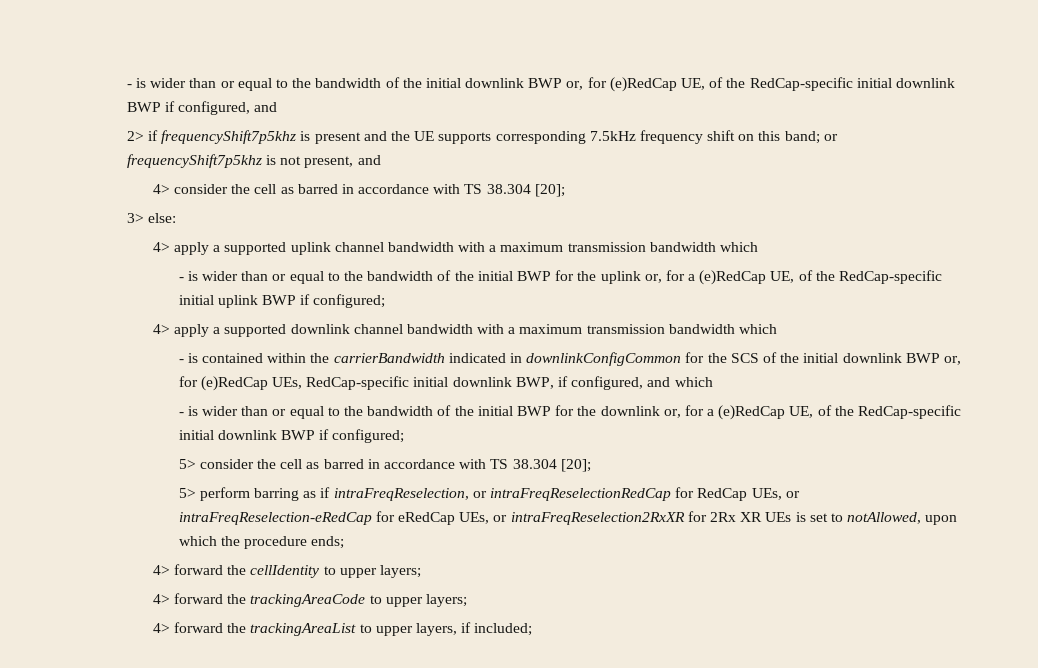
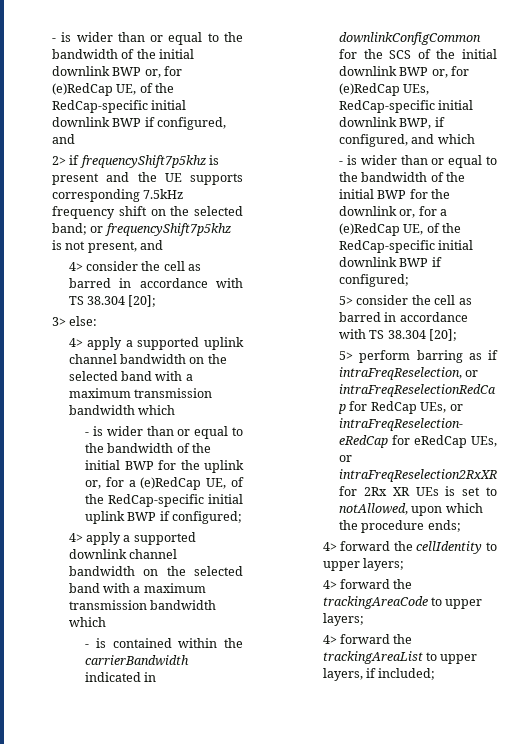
[758,131,781,141] this -> [170,206,243,216] the selected
(454, 247) none -> [189,354,227,364] [68,371,152,381] on the selected band
(473, 329) none -> [142,566,243,576] [68,583,100,593] on the selected band

